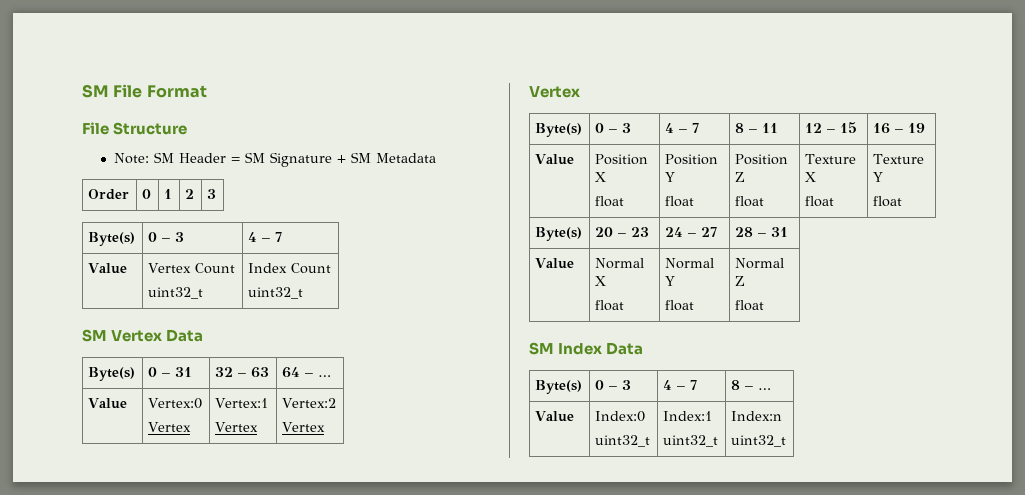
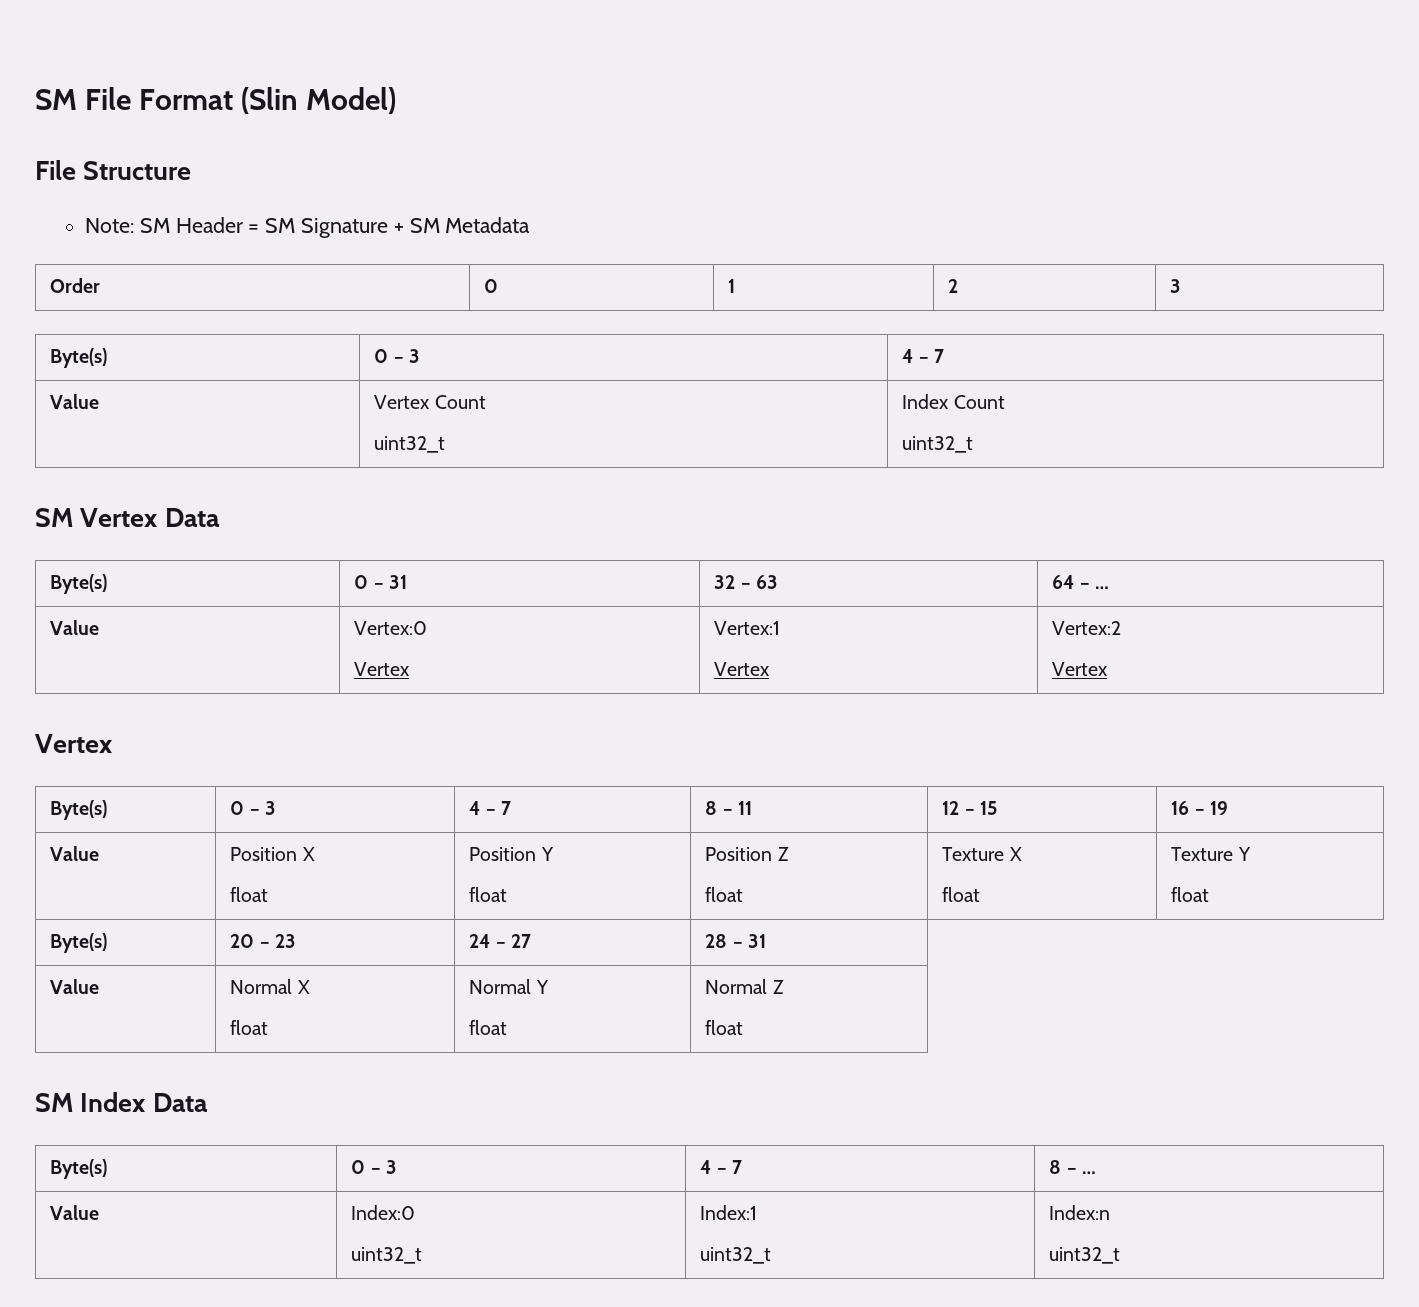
(207, 91) none -> [241,87,397,114] (Slin Model)

